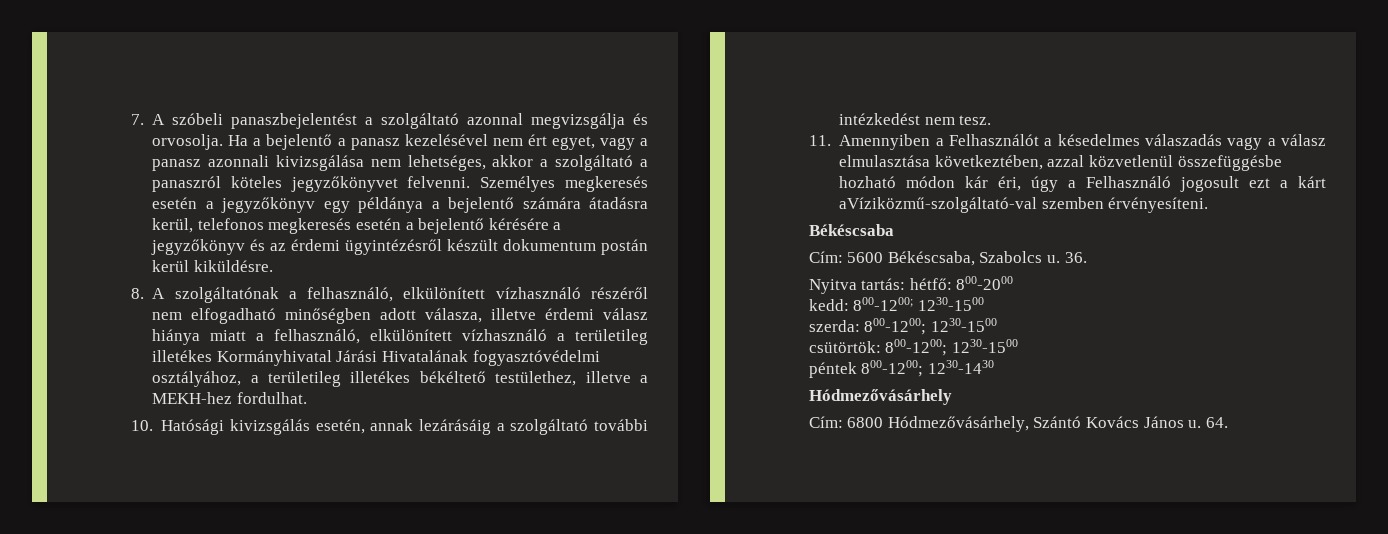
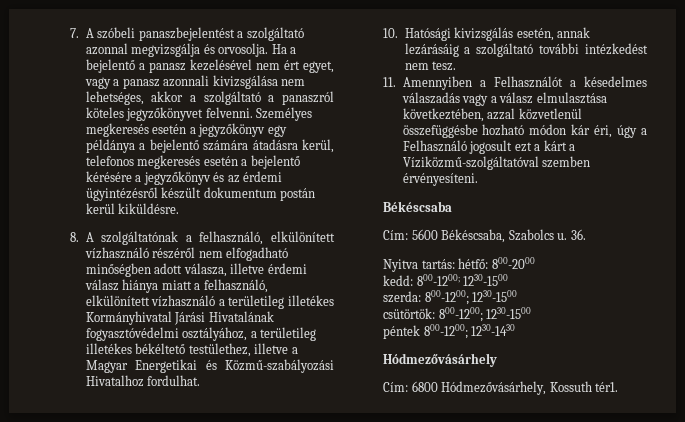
[152,392,233,404] MEKH-hez -> [85,359,334,373] [85,375,144,387] Magyar Energetikai és Közmű-szabályozási Hivatalhoz
[839,197,1038,213] aVíziközmű-szolgáltató-val -> [569,144,576,151] [402,156,539,170] a Víziközmű-szolgáltatóval
[1033,416,1228,428] Szántó Kovács János u. 64. -> [549,381,619,392] Kossuth tér1.

